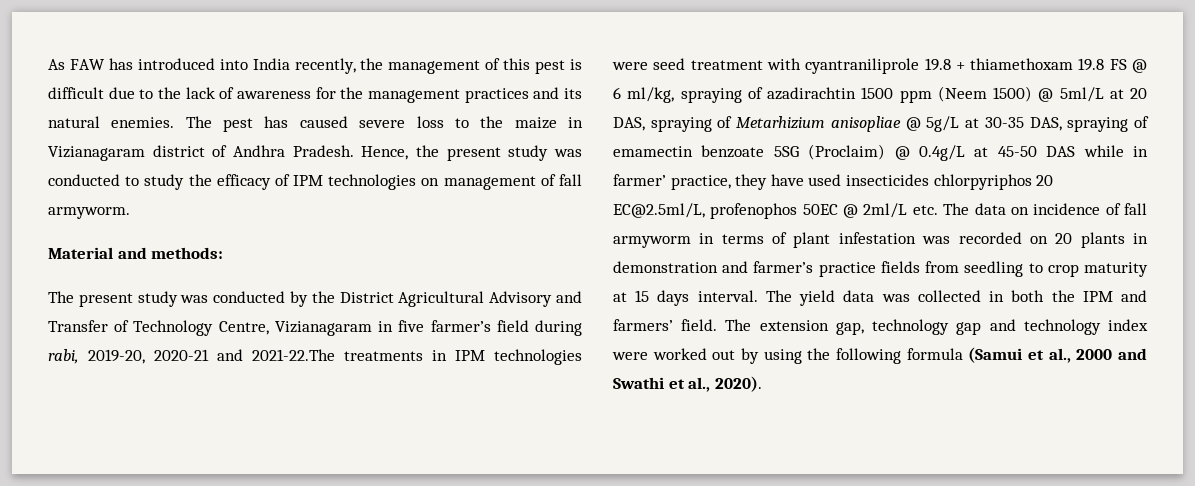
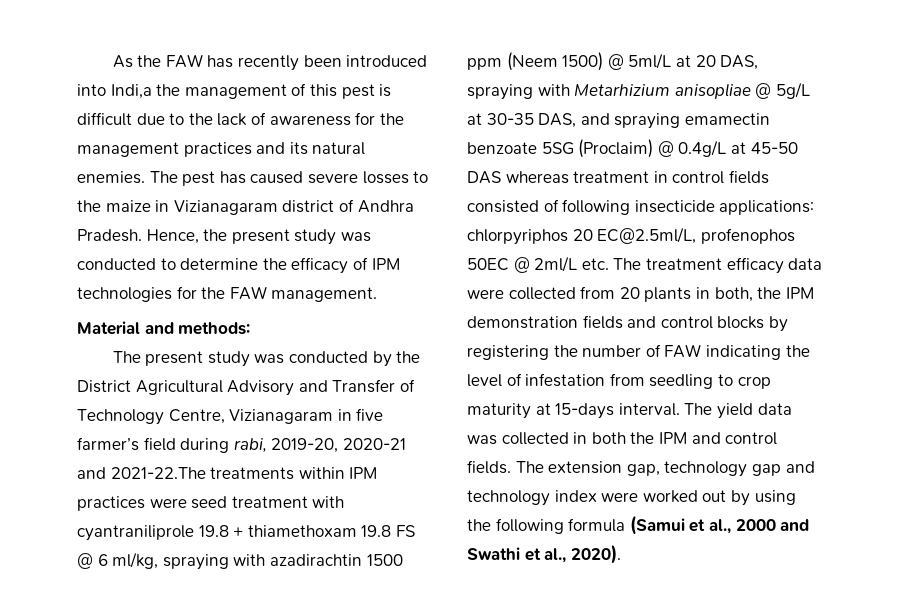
(65, 64) none -> [137,55,162,67] the
[137,58,356,74] introduced into India recently, -> [238,55,428,71] [77,84,152,99] recently been introduced into Indi,a
[416,116,444,128] loss -> [362,171,409,184] losses
[144,174,185,190] study -> [180,258,259,270] determine
[421,174,582,190] [48,207,130,219] on management of fall armyworm. -> [176,286,378,302] for the FAW management.
[432,349,582,365] in IPM technologies -> [298,467,378,479] [77,496,145,511] within IPM practices
[747,87,763,99] of -> [233,554,266,566] with
[717,116,733,128] of -> [537,84,570,96] with
[1067,116,1149,132] spraying of -> [580,113,681,129] and spraying
[1083,145,1148,157] [613,174,929,190] while in farmer’ practice, they have used insecticides -> [505,170,769,184] [467,199,815,215] whereas treatment in control fields consisted of following insecticide applications:
[974,203,1147,215] [613,232,1148,248] [613,261,920,277] data on incidence of fall armyworm in terms of plant infestation was recorded on 20 plants in demonstration and farmer’s practice fields -> [645,257,823,274] [467,286,814,302] [467,315,788,332] [467,344,810,360] [467,373,606,387] treatment efficacy data were collected from 20 plants in both, the IPM demonstration fields and control blocks by registering the number of FAW indicating the level of infestation
[635,290,690,306] 15 days -> [555,403,615,419] 15-days
[613,319,718,331] farmers’ field. -> [725,432,778,445] [467,460,511,474] control fields.

